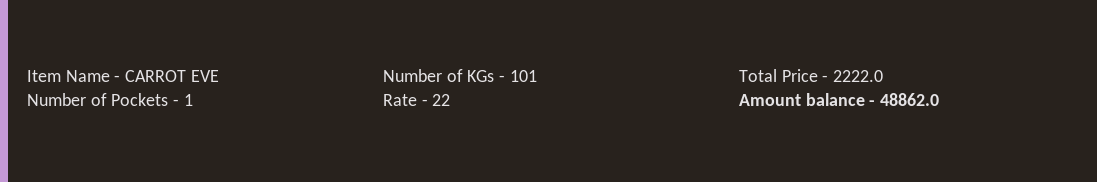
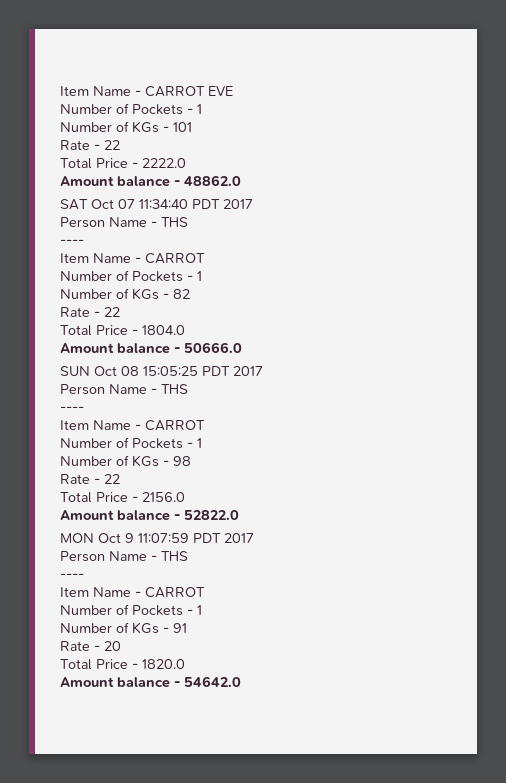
(940, 99) none -> [60,199,253,210] [60,217,188,228] [60,239,84,245] [60,253,205,264] [60,270,202,282] [60,288,190,300] [60,307,120,317] [60,325,185,336] [60,342,242,354] [60,366,263,376] [60,384,188,395] [60,406,84,412] [60,420,205,431] [60,437,202,449] [60,455,191,467] [60,474,120,484] [60,492,185,503] [60,510,239,521] [60,533,254,543] [60,551,188,562] [60,573,84,579] [60,587,205,598] [60,604,202,616] [60,622,187,634] [60,641,121,651] [60,659,185,670] [60,676,241,688] // SAT Oct 07 11:34:40 PDT 2017 // Person Name - THS // ---- // Item Name - CARROT // Number of Pockets - 1 // Number of KGs - 82 // Rate - 22 // Total Price - 1804.0 // Amount balance - 50666.0 // SUN Oct 08 15:05:25 PDT 2017 // Person Name - THS // ---- // Item Name - CARROT // Number of Pockets - 1 // Number of KGs - 98 // Rate - 22 // Total Price - 2156.0 // Amount balance - 52822.0 // MON Oct 9 11:07:59 PDT 2017 // Person Name - THS // ---- // Item Name - CARROT // Number of Pockets - 1 // Number of KGs - 91 // Rate - 20 // Total Price - 1820.0 // Amount balance - 54642.0

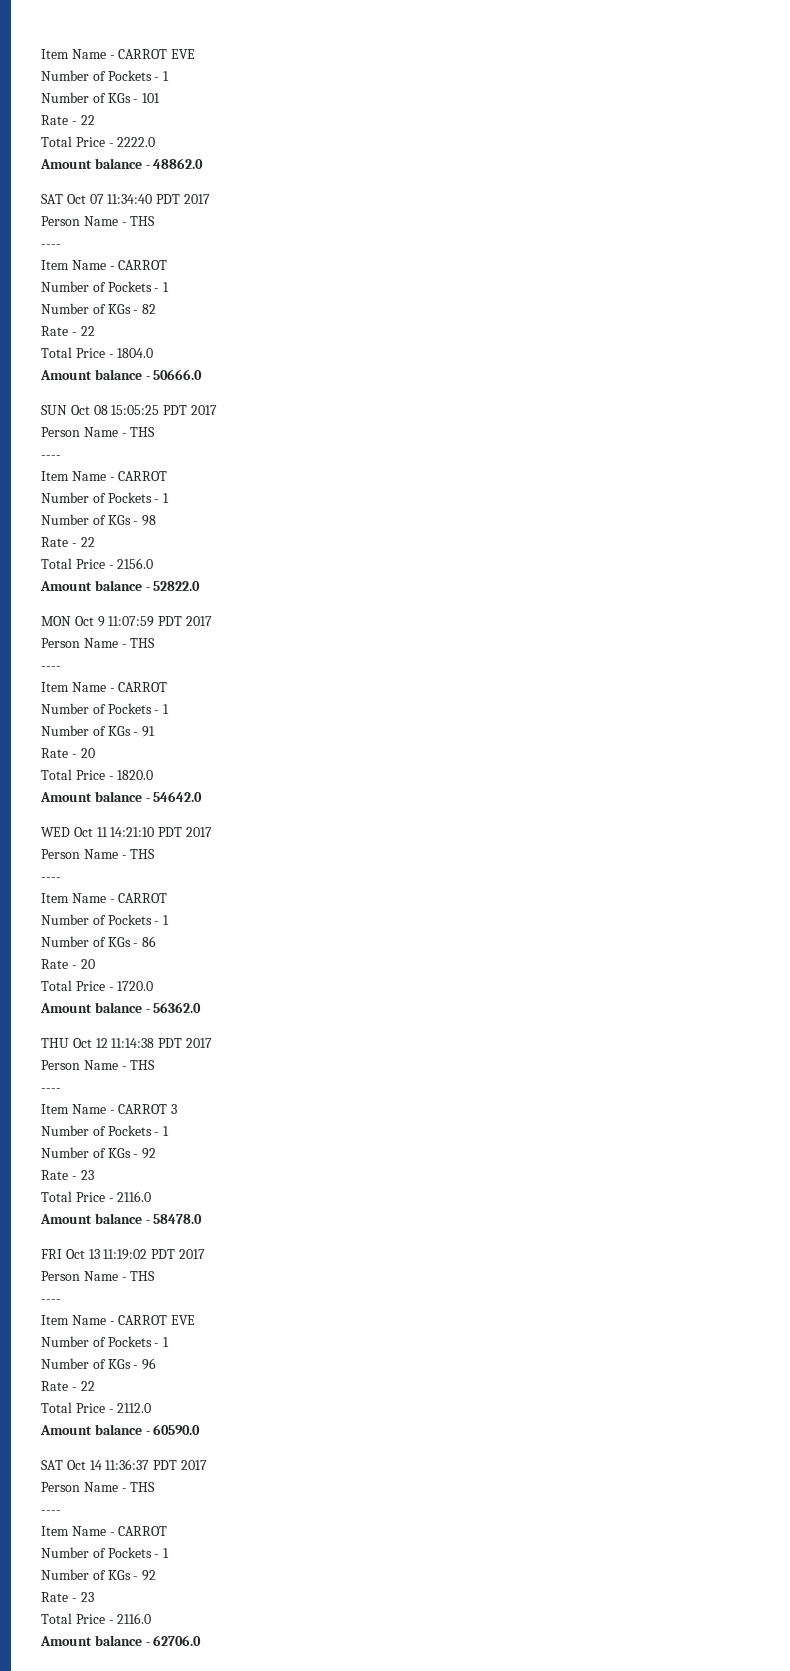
(241, 681) none -> [41,827,212,837] [41,849,156,859] [41,877,61,881] [41,893,168,903] [41,914,170,925] [41,936,157,947] [41,959,95,969] [41,980,154,991] [40,1002,202,1013] [41,1038,212,1048] [41,1060,156,1070] [41,1088,61,1092] [41,1104,178,1114] [41,1125,170,1136] [41,1147,157,1159] [41,1170,94,1180] [41,1191,152,1202] [40,1213,203,1224] [41,1249,205,1260] [41,1271,156,1281] [41,1299,61,1303] [41,1315,196,1325] [41,1336,170,1347] [41,1358,157,1370] [41,1381,95,1391] [41,1402,152,1413] [40,1424,201,1435] [41,1459,207,1470] [41,1482,156,1492] [41,1510,61,1514] [41,1526,168,1536] [41,1547,170,1558] [41,1569,157,1581] [41,1592,94,1602] [41,1613,152,1624] [40,1635,202,1646] // WED Oct 11 14:21:10 PDT 2017 // Person Name - THS // ---- // Item Name - CARROT // Number of Pockets - 1 // Number of KGs - 86 // Rate - 20 // Total Price - 1720.0 // Amount balance - 56362.0 // THU Oct 12 11:14:38 PDT 2017 // Person Name - THS // ---- // Item Name - CARROT 3 // Number of Pockets - 1 // Number of KGs - 92 // Rate - 23 // Total Price - 2116.0 // Amount balance - 58478.0 // FRI Oct 13 11:19:02 PDT 2017 // Person Name - THS // ---- // Item Name - CARROT EVE // Number of Pockets - 1 // Number of KGs - 96 // Rate - 22 // Total Price - 2112.0 // Amount balance - 60590.0 // SAT Oct 14 11:36:37 PDT 2017 // Person Name - THS // ---- // Item Name - CARROT // Number of Pockets - 1 // Number of KGs - 92 // Rate - 23 // Total Price - 2116.0 // Amount balance - 62706.0

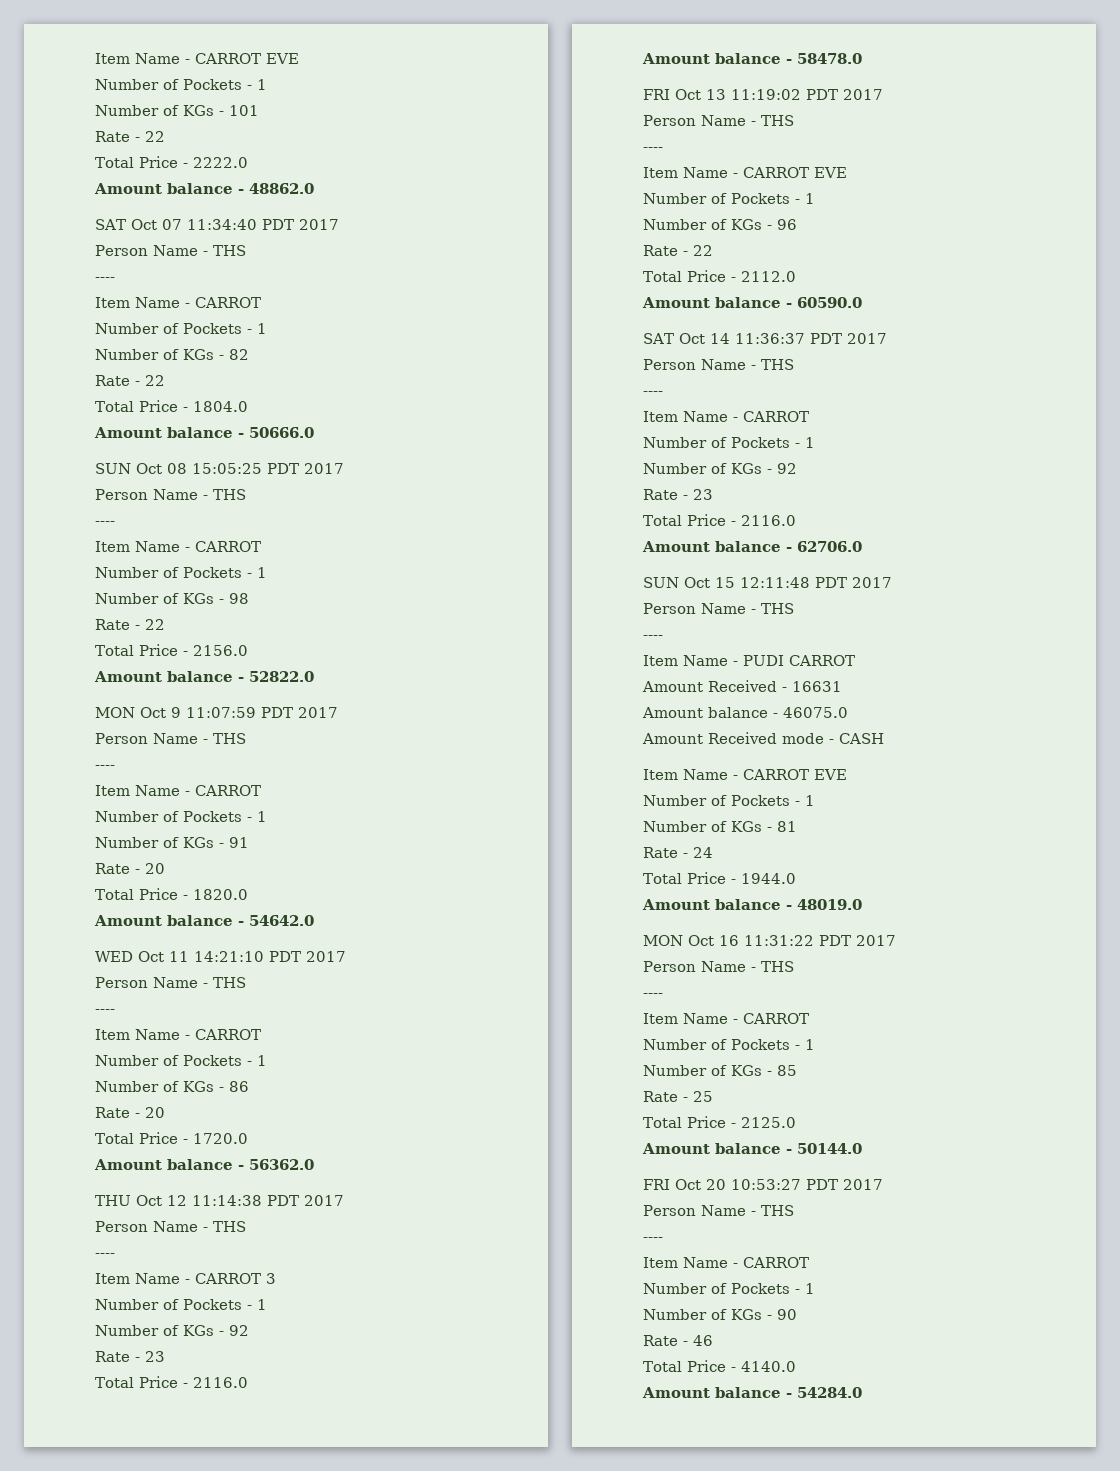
(202, 1640) none -> [643,577,892,588] [643,603,794,614] [643,635,663,640] [643,655,855,666] [642,680,842,692] [642,707,848,718] [642,732,884,744] [643,769,847,780] [643,795,815,806] [643,821,797,832] [643,847,713,858] [643,872,796,884] [642,899,862,910] [643,935,896,946] [643,961,794,972] [643,993,663,998] [643,1013,809,1024] [643,1039,815,1050] [643,1065,797,1076] [643,1091,713,1102] [643,1116,796,1128] [642,1143,862,1154] [643,1179,883,1190] [643,1205,794,1216] [643,1237,663,1242] [643,1257,809,1268] [643,1283,815,1294] [643,1309,797,1320] [643,1335,713,1346] [643,1360,796,1372] [642,1387,862,1398] // SUN Oct 15 12:11:48 PDT 2017 // Person Name - THS // ---- // Item Name - PUDI CARROT // Amount Received - 16631 // Amount balance - 46075.0 // Amount Received mode - CASH // Item Name - CARROT EVE // Number of Pockets - 1 // Number of KGs - 81 // Rate - 24 // Total Price - 1944.0 // Amount balance - 48019.0 // MON Oct 16 11:31:22 PDT 2017 // Person Name - THS // ---- // Item Name - CARROT // Number of Pockets - 1 // Number of KGs - 85 // Rate - 25 // Total Price - 2125.0 // Amount balance - 50144.0 // FRI Oct 20 10:53:27 PDT 2017 // Person Name - THS // ---- // Item Name - CARROT // Number of Pockets - 1 // Number of KGs - 90 // Rate - 46 // Total Price - 4140.0 // Amount balance - 54284.0

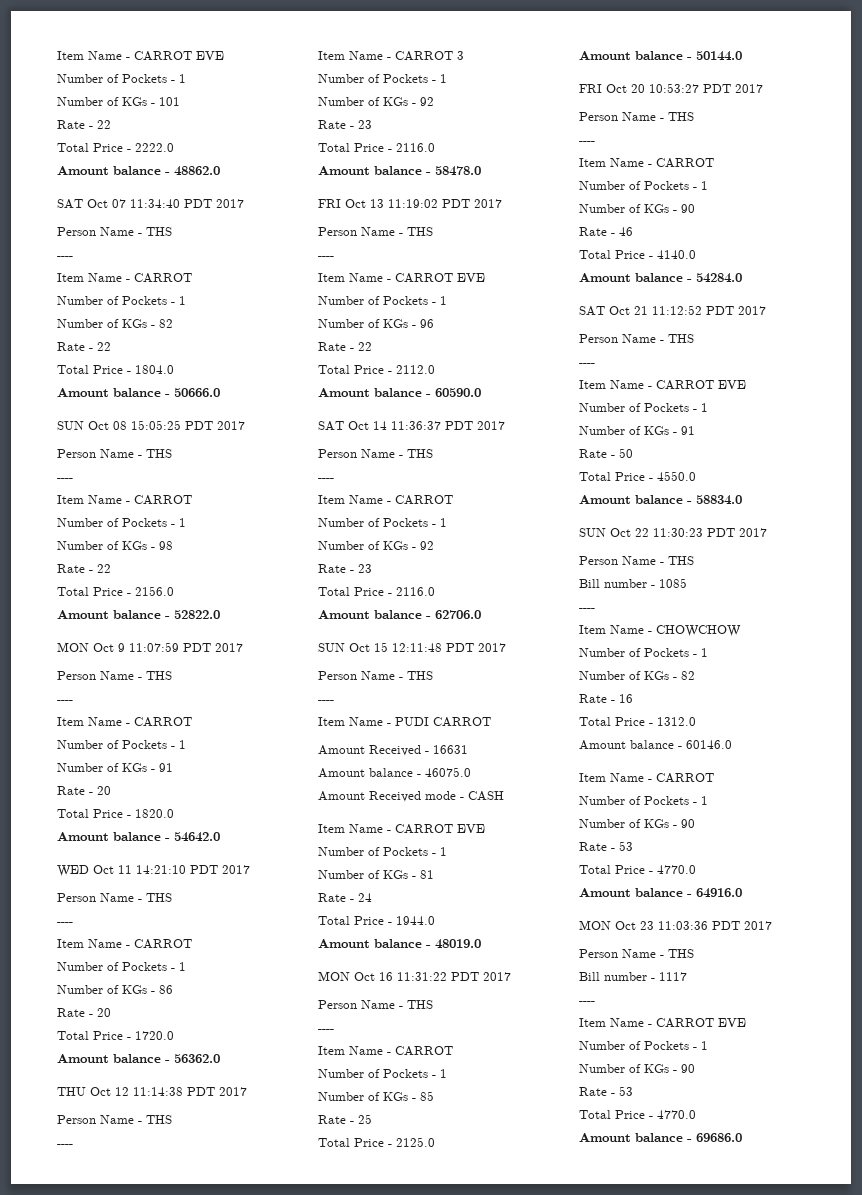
(862, 1392) none -> [579,305,766,316] [579,334,694,343] [579,363,595,366] [579,380,746,390] [579,403,708,412] [579,426,695,435] [579,448,633,458] [579,471,696,481] [579,495,742,505] [579,528,767,537] [579,556,694,565] [579,578,687,588] [579,608,595,611] [579,625,741,637] [579,648,708,657] [579,671,695,680] [579,694,633,703] [579,717,696,726] [579,740,732,750] [579,773,714,783] [579,796,708,805] [579,819,695,828] [579,841,633,851] [579,865,696,874] [579,888,742,898] [579,920,772,930] [579,949,694,958] [579,972,687,981] [579,1001,595,1004] [579,1018,746,1028] [579,1041,708,1050] [579,1064,695,1073] [579,1086,633,1096] [579,1110,696,1119] [579,1133,742,1142] // SAT Oct 21 11:12:52 PDT 2017 // Person Name - THS // ---- // Item Name - CARROT EVE // Number of Pockets - 1 // Number of KGs - 91 // Rate - 50 // Total Price - 4550.0 // Amount balance - 58834.0 // SUN Oct 22 11:30:23 PDT 2017 // Person Name - THS // Bill number - 1085 // ---- // Item Name - CHOWCHOW // Number of Pockets - 1 // Number of KGs - 82 // Rate - 16 // Total Price - 1312.0 // Amount balance - 60146.0 // Item Name - CARROT // Number of Pockets - 1 // Number of KGs - 90 // Rate - 53 // Total Price - 4770.0 // Amount balance - 64916.0 // MON Oct 23 11:03:36 PDT 2017 // Person Name - THS // Bill number - 1117 // ---- // Item Name - CARROT EVE // Number of Pockets - 1 // Number of KGs - 90 // Rate - 53 // Total Price - 4770.0 // Amount balance - 69686.0

